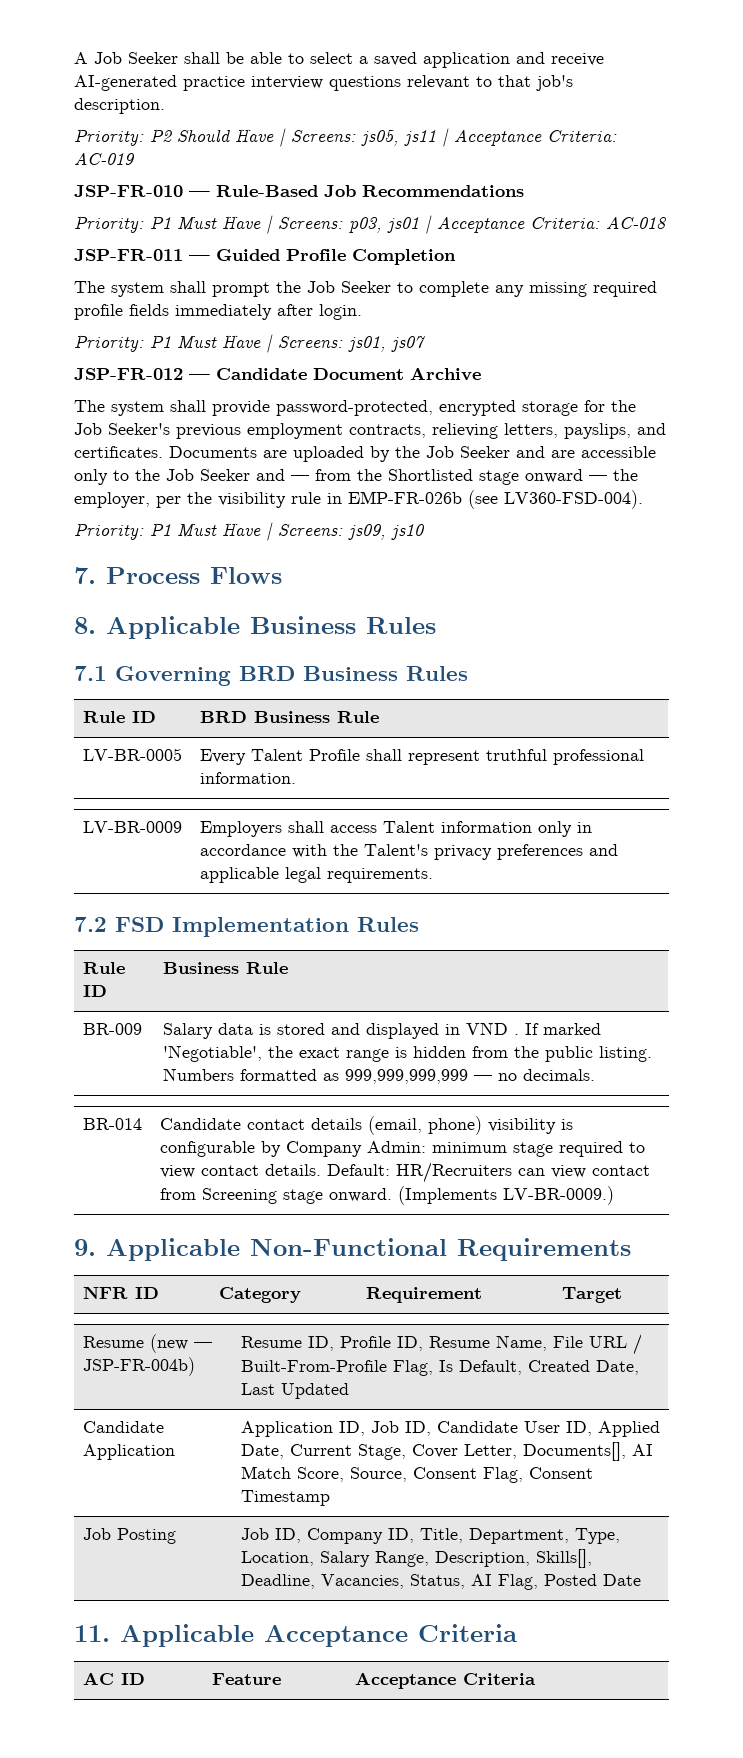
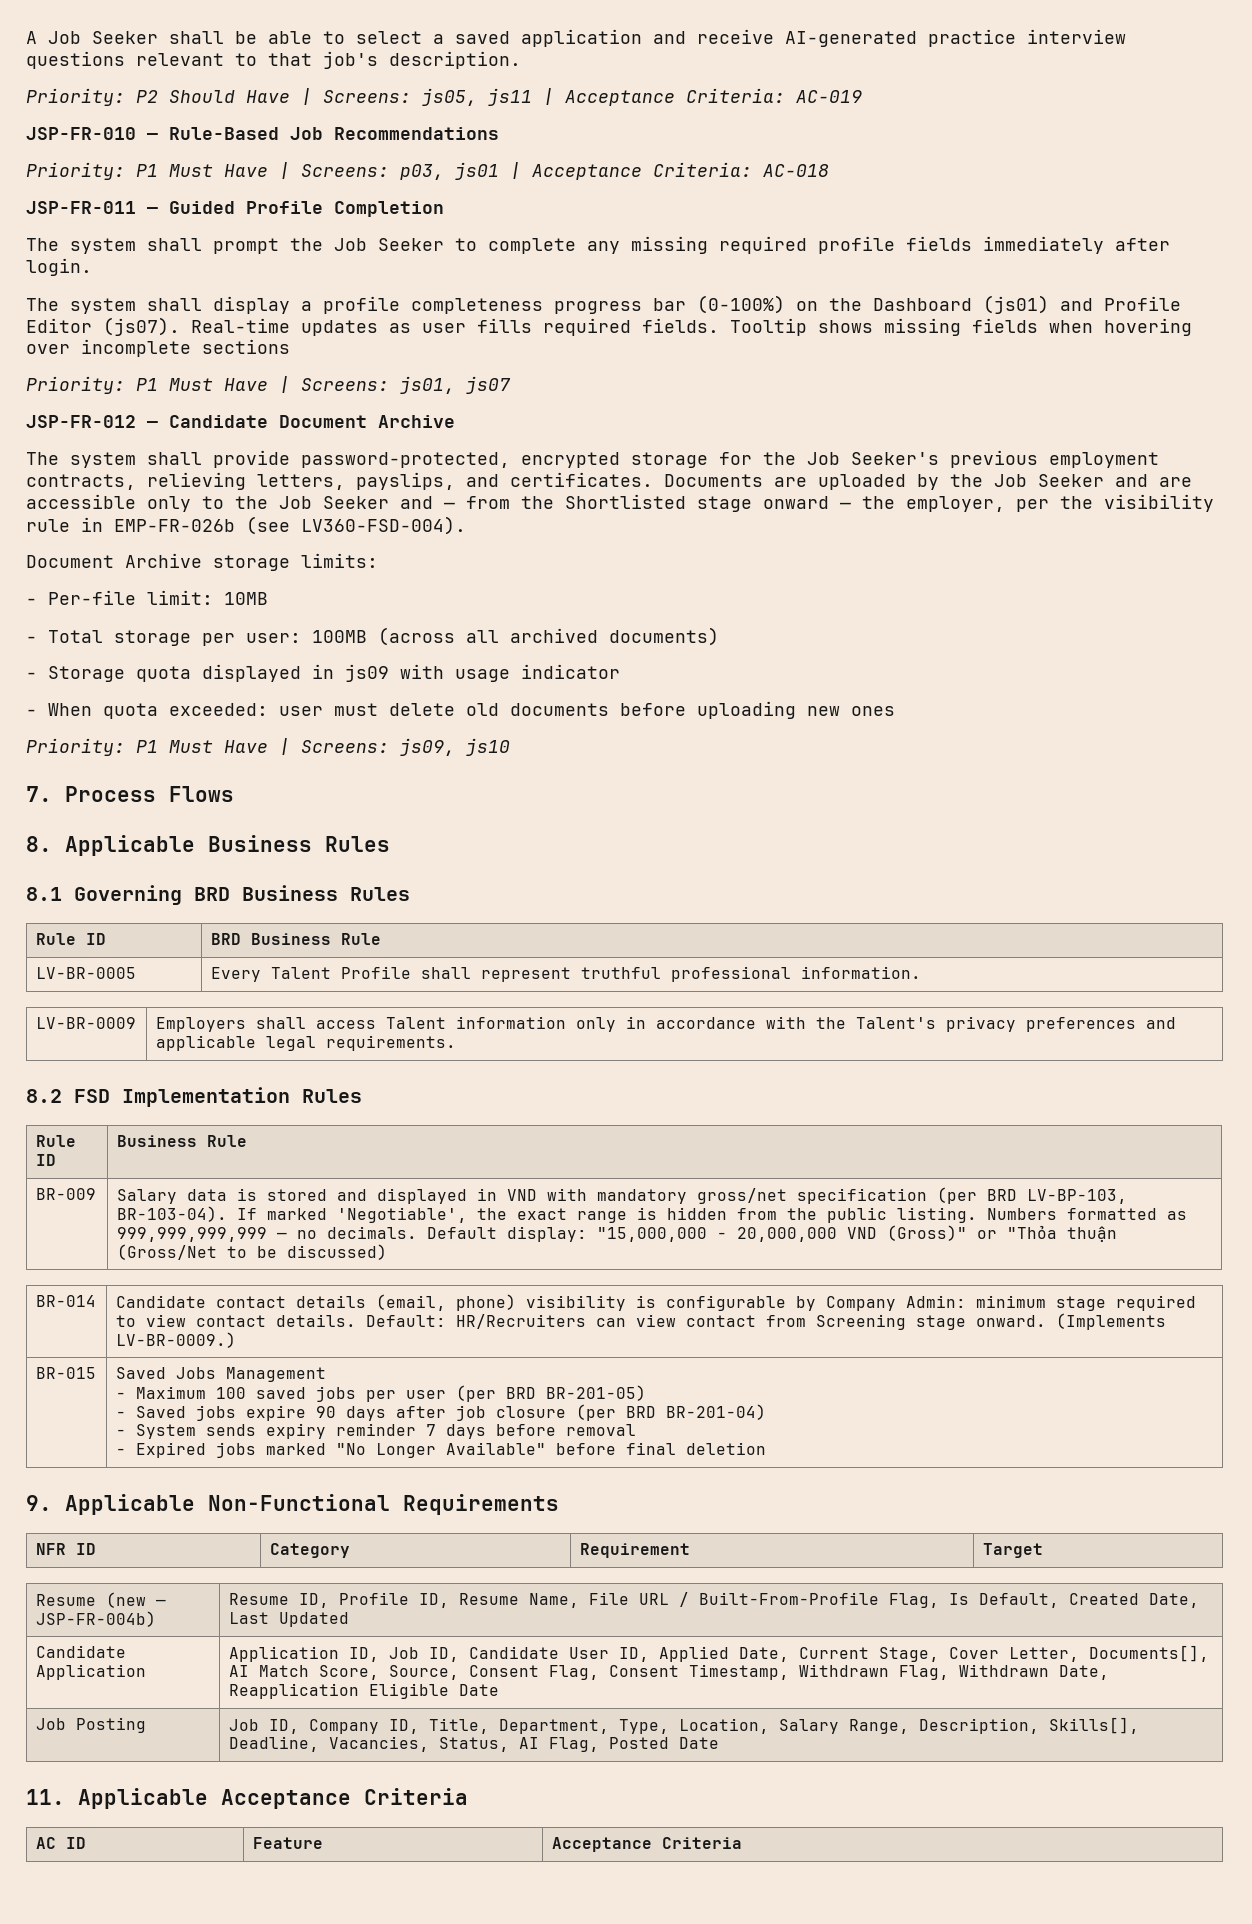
(362, 312) none -> [26,295,1181,314] [26,317,1192,336] [26,339,290,357] // The system shall display a profile completeness progress bar (0-100%) on the Dashboard (js01) and Profile Editor (js07). Real-time updates as user fills required fields. Tooltip shows missing fields when hovering over incomplete sections
(643, 499) none -> [26,553,378,571] [26,590,268,605] [26,627,719,646] [26,664,620,682] [26,701,895,719] // Document Archive storage limits: // - Per-file limit: 10MB // - Total storage per user: 100MB (across all archived documents) // - Storage quota displayed in js09 with usage indicator // - When quota exceeded: user must delete old documents before uploading new ones
[74,666,107,681] 7.1 -> [26,887,62,901] 8.1
[74,917,107,932] 7.2 -> [26,1089,62,1103] 8.2
[513,1034,519,1035] . -> [546,1187,1127,1204] [116,1206,227,1222] with mandatory gross/net specification (per BRD LV-BP-103, BR-103-04).
(595, 1075) none -> [426,1225,1117,1242] [116,1244,387,1260] Default display: "15,000,000 - 20,000,000 VND (Gross)" or "Thỏa thuận (Gross/Net to be discussed)
(614, 1195) none -> [35,1367,96,1379] [115,1367,326,1382] [115,1385,646,1402] [115,1404,766,1421] [115,1423,636,1439] [115,1442,766,1458] // BR-015 | Saved Jobs Management // - Maximum 100 saved jobs per user (per BRD BR-201-05) // - Saved jobs expire 90 days after job closure (per BRD BR-201-04) // - System sends expiry reminder 7 days before removal // - Expired jobs marked "No Longer Available" before final deletion
[240,1490,330,1506] Timestamp -> [688,1664,1109,1680] [228,1683,499,1699] Timestamp, Withdrawn Flag, Withdrawn Date, Reapplication Eligible Date

